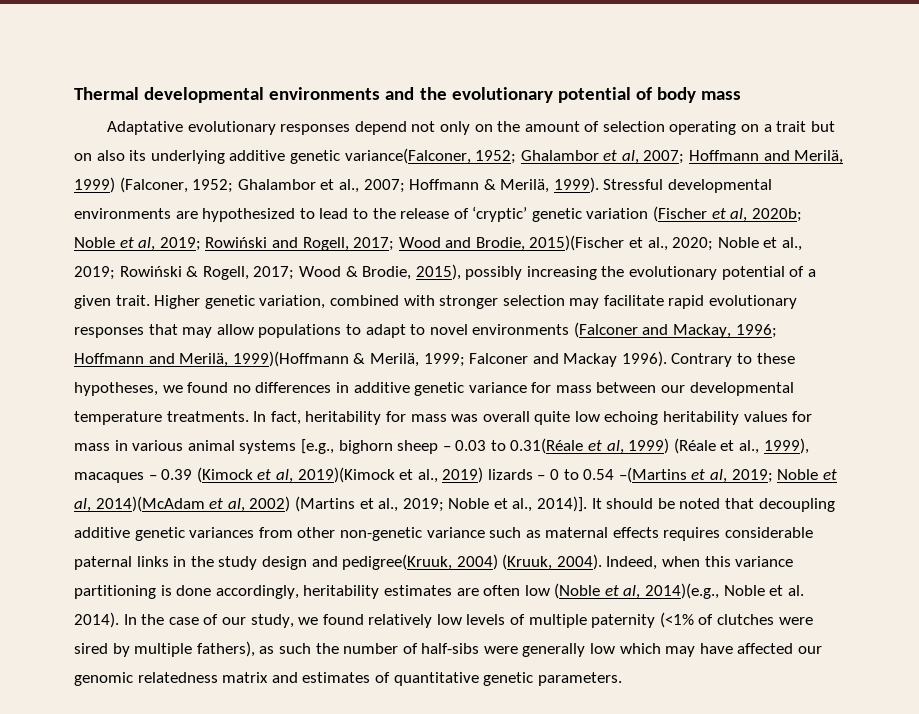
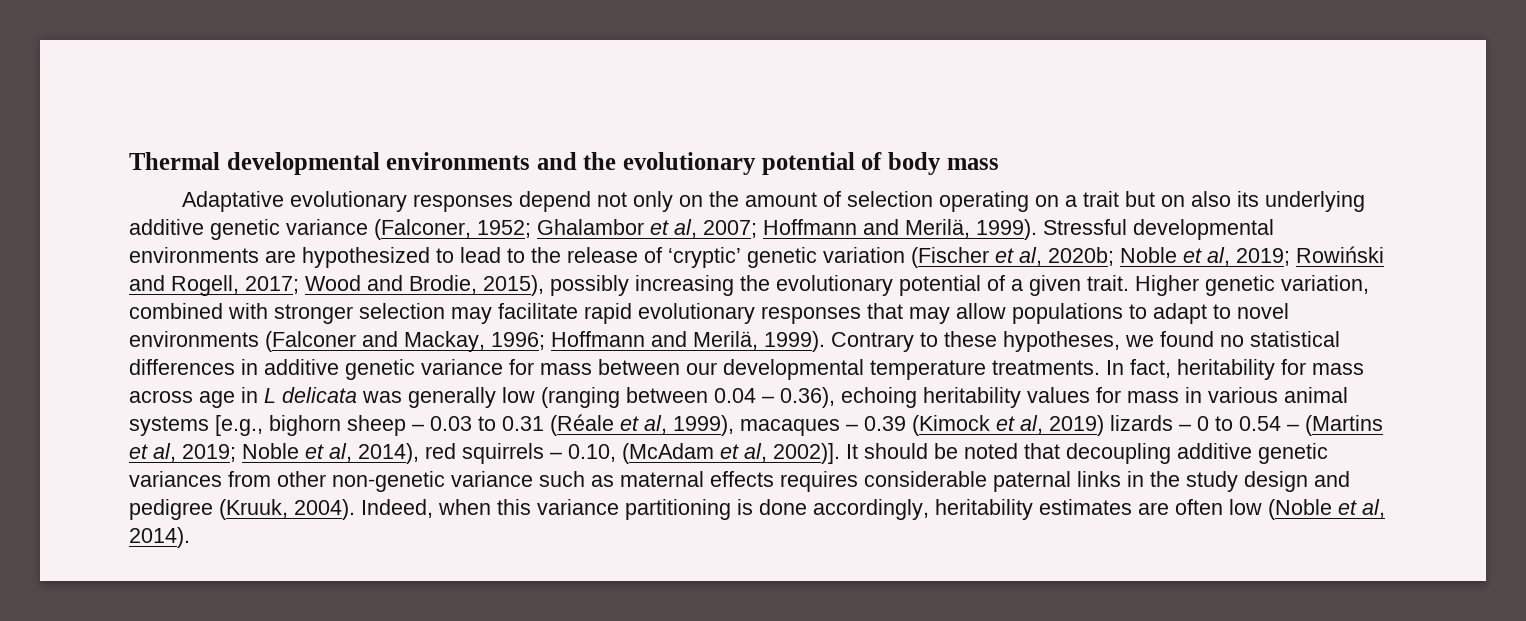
[344,148,471,164] variance(Falconer, -> [286,219,471,240] variance (Falconer,
[74,177,550,193] 1999) (Falconer, 1952; Ghalambor et al., 2007; Hoffmann & Merilä, -> (970, 228) none
[529,235,803,251] [74,266,412,280] 2015)(Fischer et al., 2020; Noble et al., 2019; Rowiński & Rogell, 2017; Wood & Brodie, -> (477, 284) none
[232,351,667,367] 1999)(Hoffmann & Merilä, 1999; Falconer and Mackay 1996). -> [764,331,825,352] 1999).
(251, 389) none -> [1250,331,1340,347] statistical
[451,411,600,425] was overall quite low -> [129,387,835,408] across age in L delicata was generally low (ranging between 0.04 – 0.36),
[510,438,760,454] 0.31(Réale et al, 1999) (Réale et al., -> [502,414,667,436] 0.31 (Réale et al,
[297,467,438,483] 2019)(Kimock et al., -> (1043, 424) none
[618,467,687,483] –(Martins -> [1287,415,1383,436] – (Martins
[95,496,588,512] 2014)(McAdam et al, 2002) (Martins et al., 2019; Noble et al., 2014)]. -> [358,443,840,464] 2014), red squirrels – 0.10, (McAdam et al, 2002)].
[342,554,498,570] pedigree(Kruuk, 2004) -> [129,499,213,520] pedigree
[645,583,804,599] [74,612,813,628] [74,641,823,657] [74,672,622,686] 2014)(e.g., Noble et al. 2014). In the case of our study, we found relatively low levels of multiple paternity (<1% of clutches were sired by multiple fathers), as such the number of half-sibs were generally low which may have affected our genomic relatedness matrix and estimates of quantitative genetic parameters. -> [129,527,190,548] 2014).

